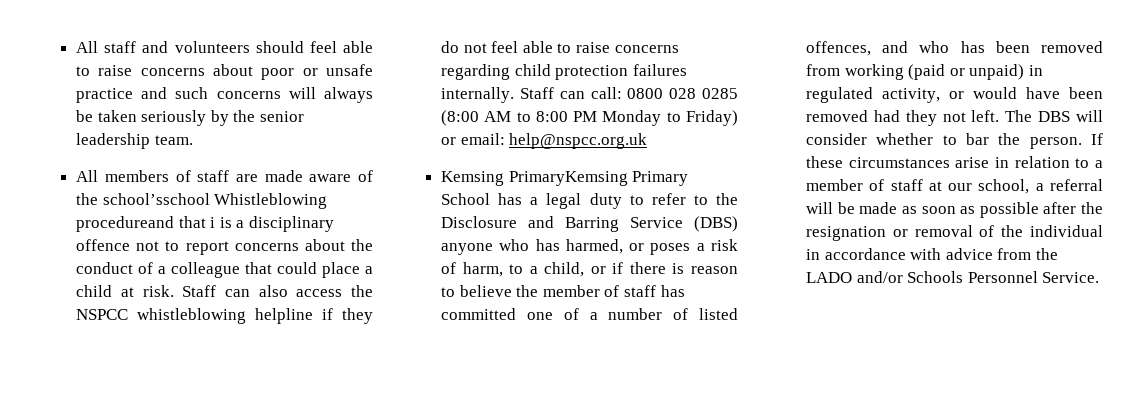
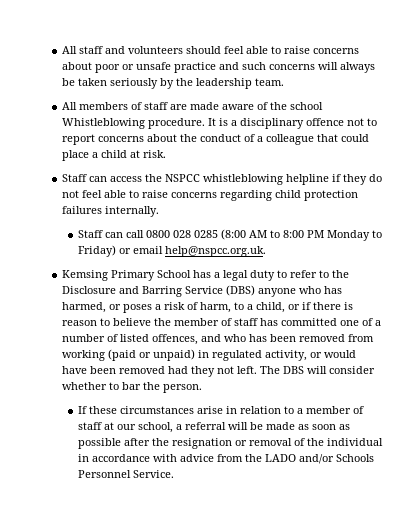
[260,111,305,122] senior -> (193, 82) none
[102,193,328,209] [76,216,216,232] school’sschool Whistleblowing procedureand that i -> [289,102,323,110] [61,118,216,129] school Whistleblowing procedure. It
[182,285,288,297] Staff can also -> [61,174,107,182] // Staff can
[519,87,622,99] Staff can call: -> [78,230,145,238] // Staff can call
[460,133,648,149] email: help@nspcc.org.uk -> [133,246,267,257] email help@nspcc.org.uk.
[508,171,628,186] PrimaryKemsing -> (108, 275) none
(1082, 143) none -> (202, 388) //

